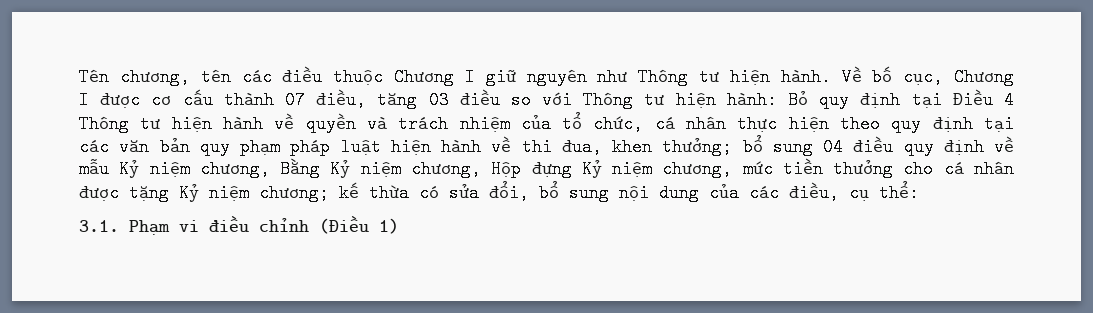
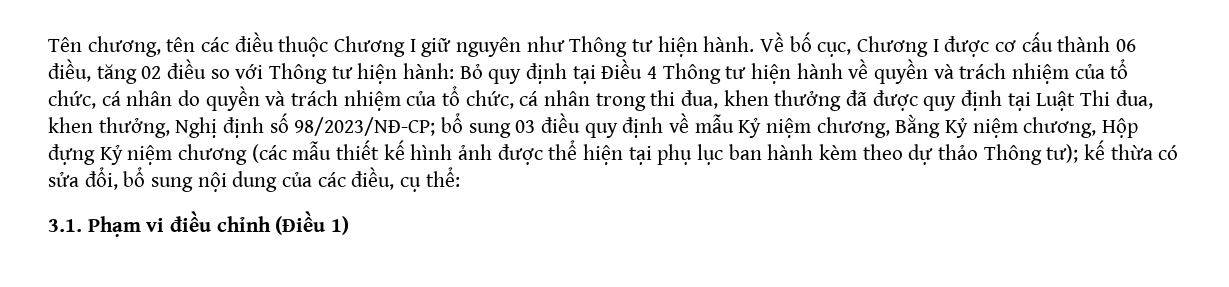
[284,91,305,109] 07 -> [1116,39,1137,52] 06
[428,91,449,109] 03 -> [141,66,162,79] 02
[737,115,1014,133] [79,135,843,156] thực hiện theo quy định tại các văn bản quy phạm pháp luật hiện hành về thi đua, khen thưởng; bổ sung 04 -> [178,86,1153,111] [48,113,536,138] do quyền và trách nhiệm của tổ chức, cá nhân trong thi đua, khen thưởng đã được quy định tại Luật Thi đua, khen thưởng, Nghị định số 98/2023/NĐ-CP; bổ sung 03
[662,158,1015,178] [79,184,329,202] chương, mức tiền thưởng cho cá nhân được tặng Kỷ niệm chương; -> [178,140,1079,165] chương (các mẫu thiết kế hình ảnh được thể hiện tại phụ lục ban hành kèm theo dự thảo Thông tư);

